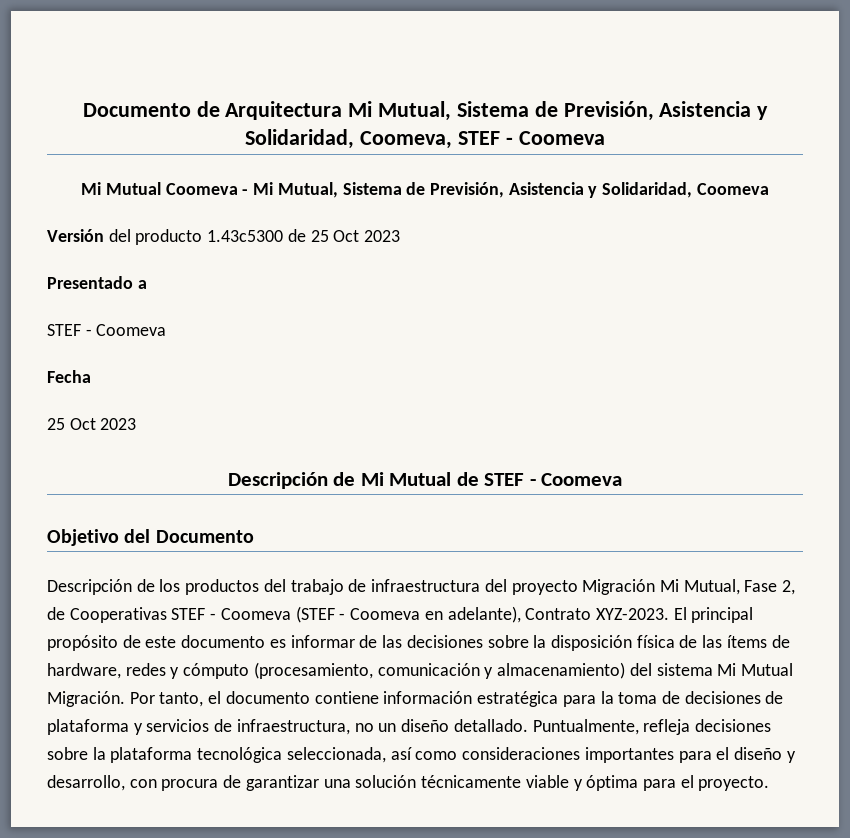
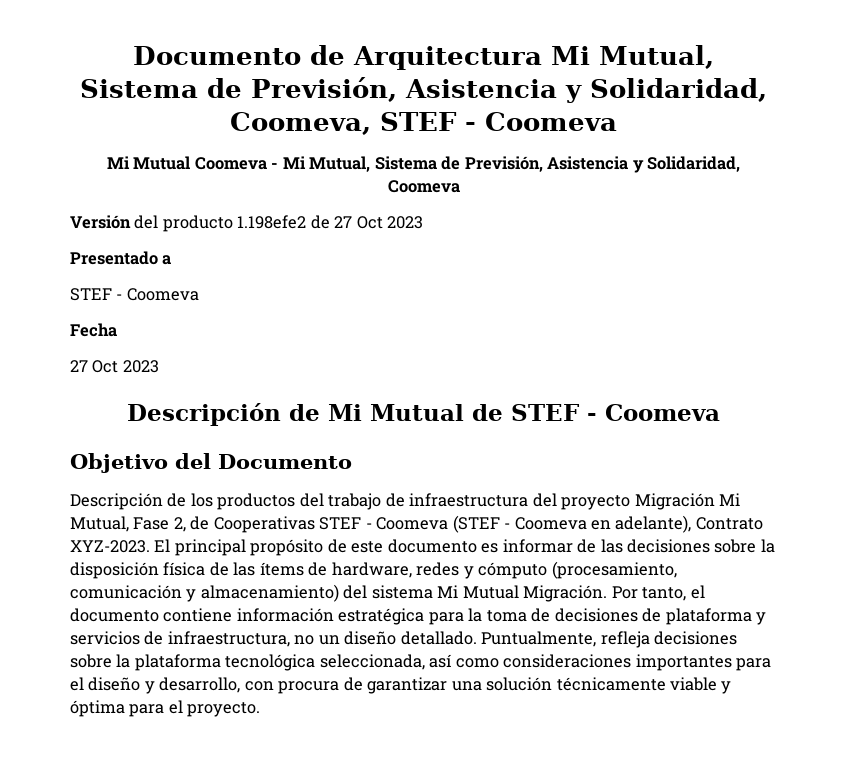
[207,229,329,242] 1.43c5300 de 25 -> [237,215,353,229] 1.198efe2 de 27
[47,418,65,430] 25 -> [70,360,88,372] 27

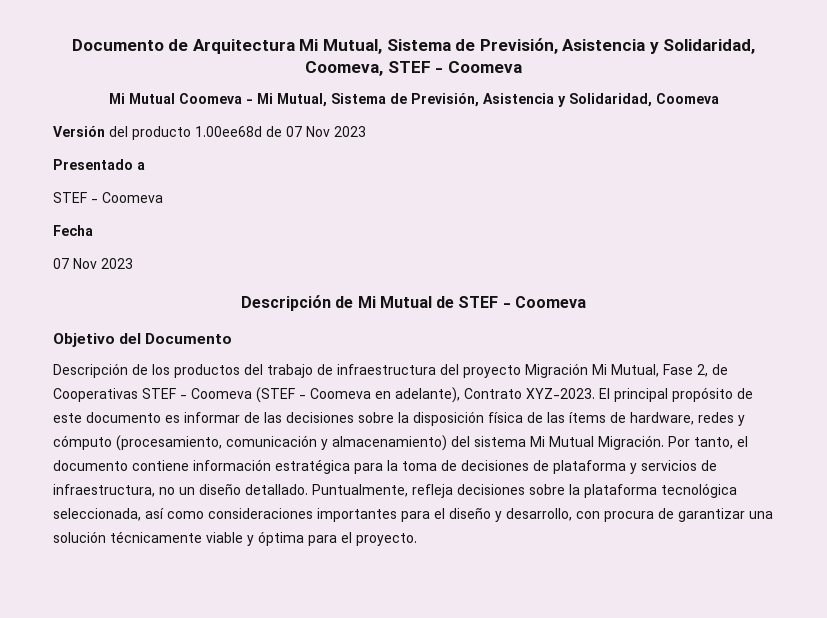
[237,215,383,229] 1.198efe2 de 27 Oct -> [195,126,330,137] 1.00ee68d de 07 Nov
[70,360,119,373] 27 Oct -> [53,258,97,269] 07 Nov

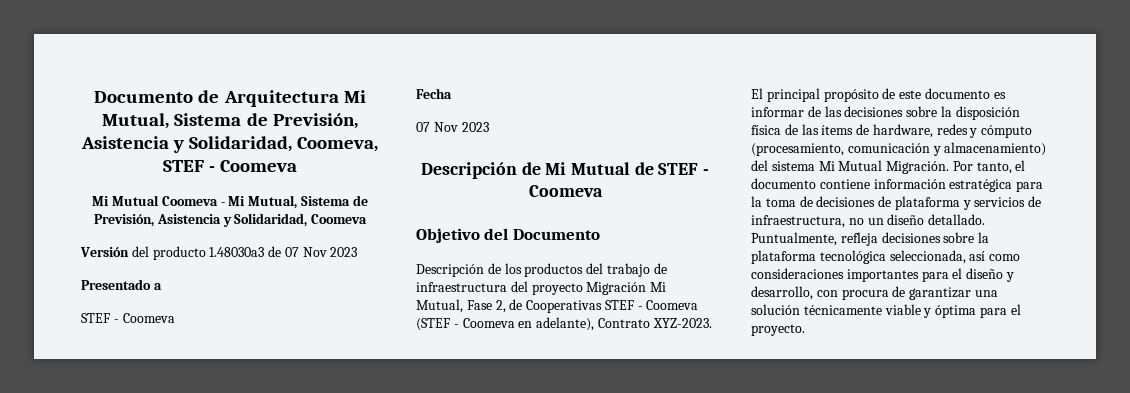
[195,126,262,137] 1.00ee68d -> [209,247,265,257] 1.48030a3

